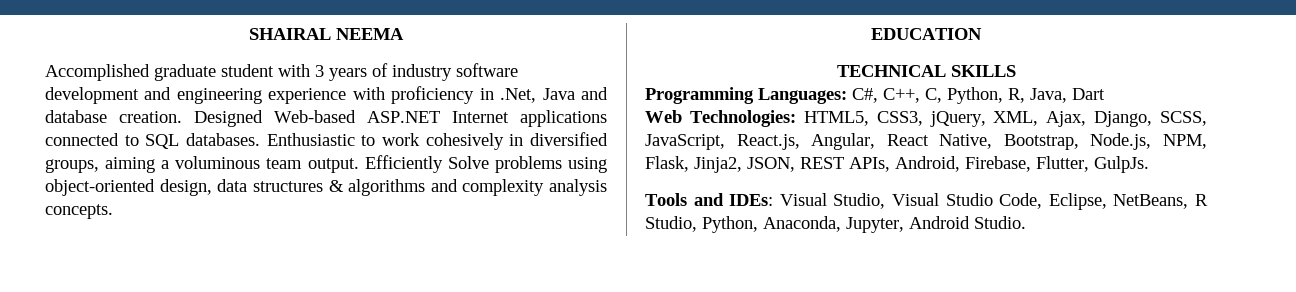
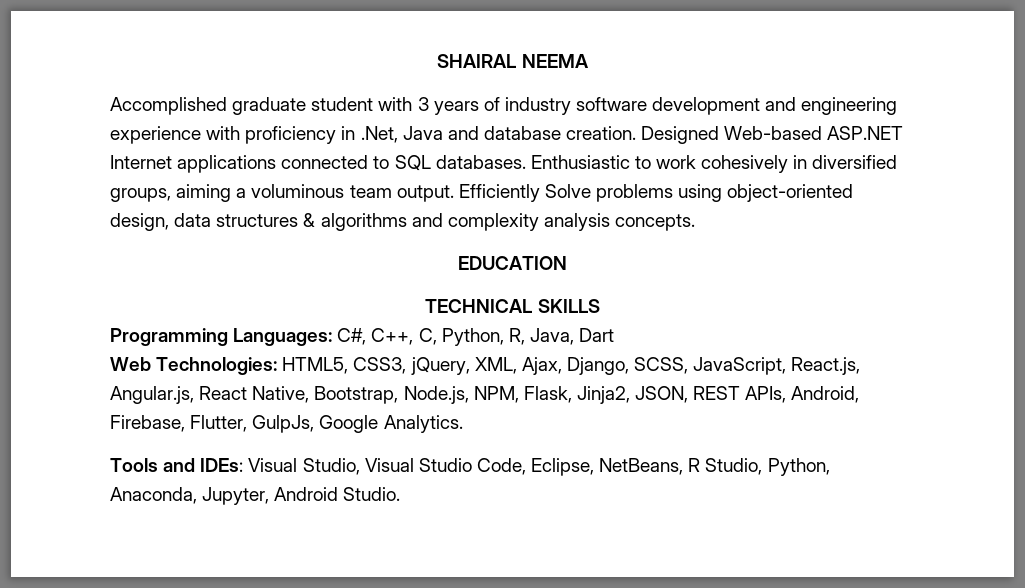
[811,133,876,150] Angular, -> [110,386,194,404] Angular.js,
[1094,156,1149,173] GulpJs. -> [252,415,463,433] GulpJs, Google Analytics.

